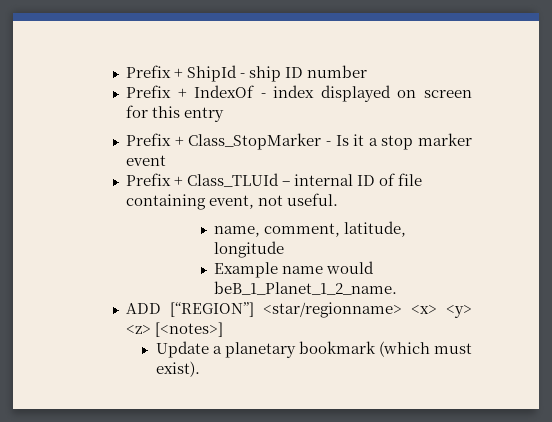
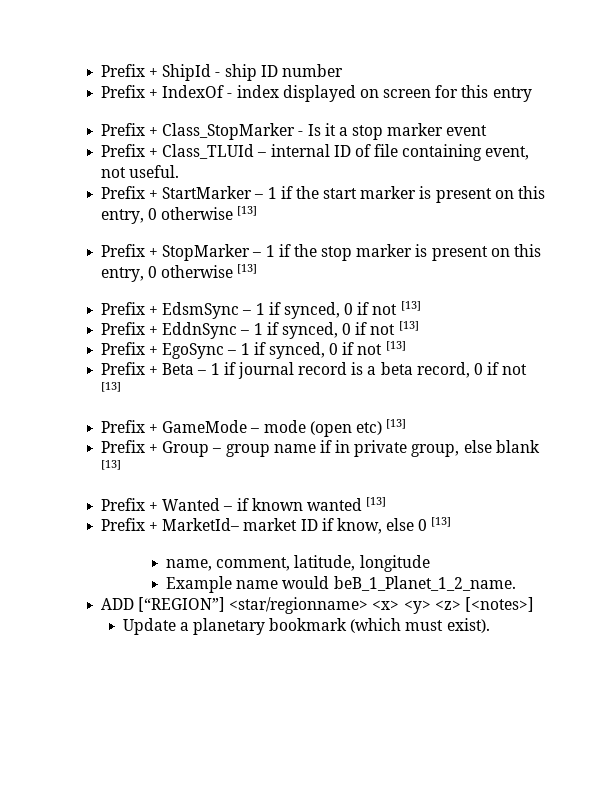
(339, 199) none -> [100,186,546,203] [100,206,258,224] [100,244,542,261] [100,264,258,282] [100,301,421,319] [100,321,419,339] [100,341,406,359] [100,362,528,379] [100,382,121,392] [100,419,407,437] [100,440,540,457] [100,460,121,470] [100,497,387,511] [100,517,452,534] // Prefix + StartMarker – 1 if the start marker is present on this entry, 0 otherwise [13] // Prefix + StopMarker – 1 if the stop marker is present on this entry, 0 otherwise [13] // Prefix + EdsmSync – 1 if synced, 0 if not [13] // Prefix + EddnSync – 1 if synced, 0 if not [13] // Prefix + EgoSync – 1 if synced, 0 if not [13] // Prefix + Beta – 1 if journal record is a beta record, 0 if not [13] // Prefix + GameMode – mode (open etc) [13] // Prefix + Group – group name if in private group, else blank [13] // Prefix + Wanted – if known wanted [13] // Prefix + MarketId– market ID if know, else 0 [13]

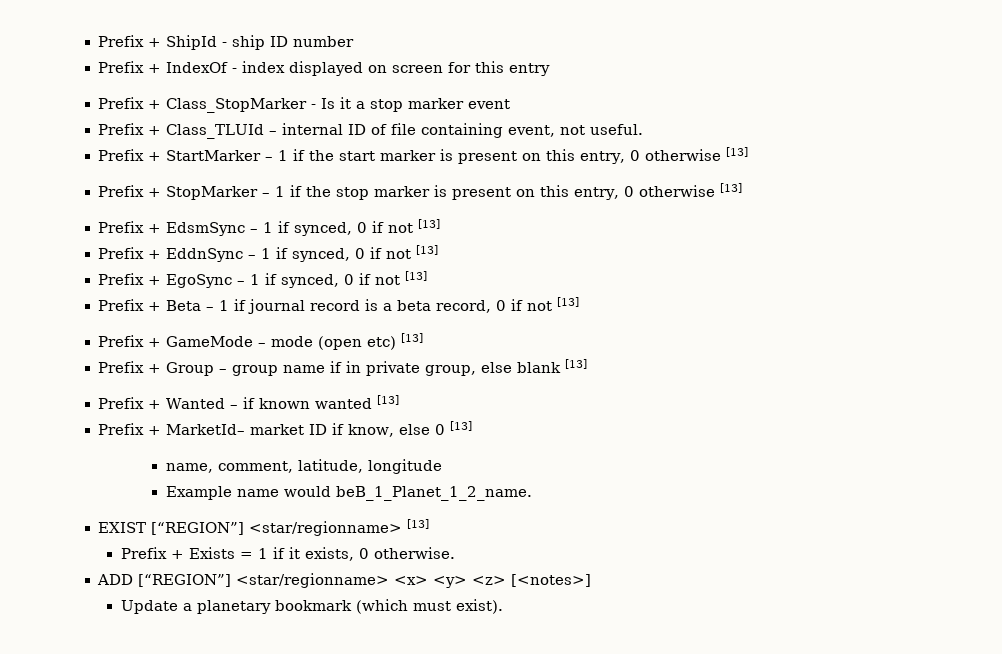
(516, 583) none -> [98,519,430,536] [120,547,455,561] // EXIST [“REGION”] <star/regionname> [13] // Prefix + Exists = 1 if it exists, 0 otherwise.

